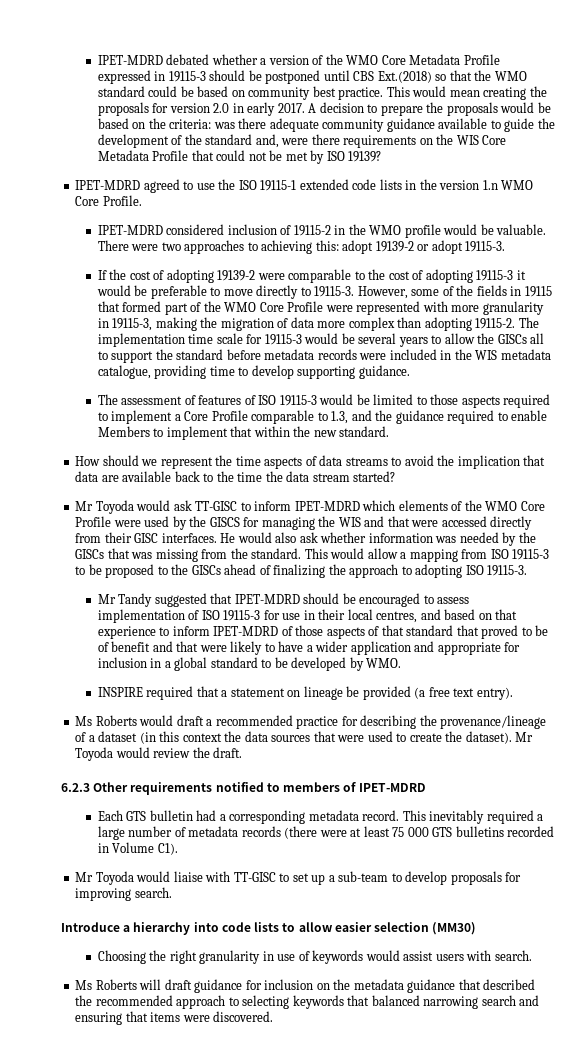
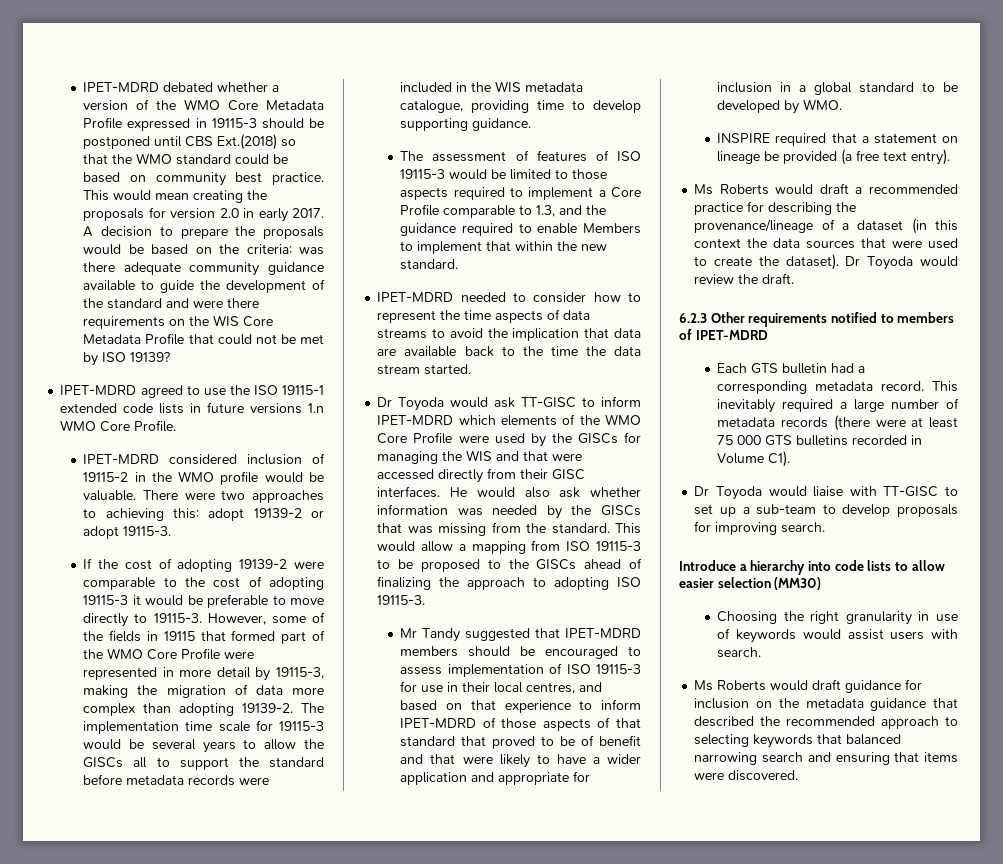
[255,134,279,148] and, -> [166,298,190,308] and
[419,179,480,190] the version -> [207,402,303,414] future versions
[422,301,544,315] [97,318,109,328] with more granularity in -> [162,667,271,681] in more detail by
[475,318,516,329] 19115-2. -> [242,703,294,713] 19139-2.
[75,455,158,466] How should we -> [377,292,641,303] IPET-MDRD needed to consider how to
[353,471,396,482] [75,501,94,511] started? // Mr -> [424,364,472,375] [377,397,393,407] started. // Dr
[209,517,240,527] GISCS -> [577,433,618,444] GISCs
(300, 599) none -> [400,646,459,657] members
[515,732,534,742] Mr -> [845,256,861,266] Dr
[75,872,94,882] Mr -> [694,486,710,496] Dr
[139,979,162,990] will -> [770,680,809,691] would

